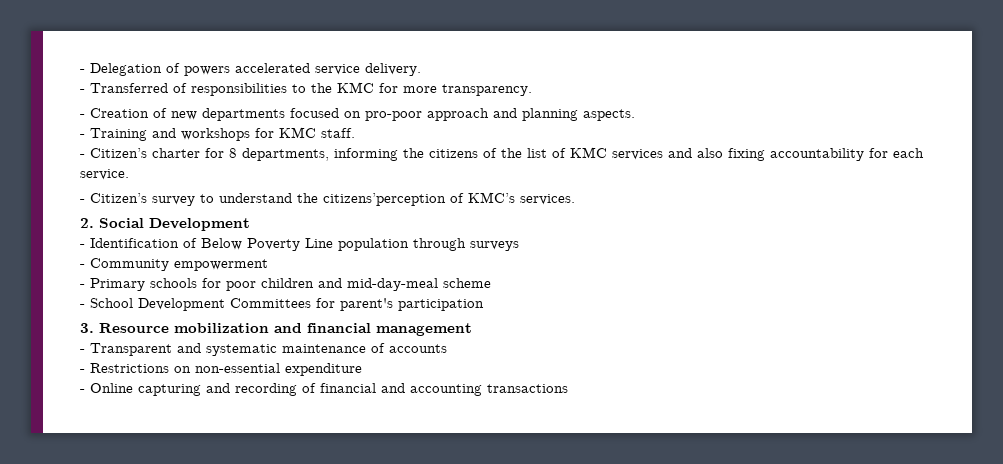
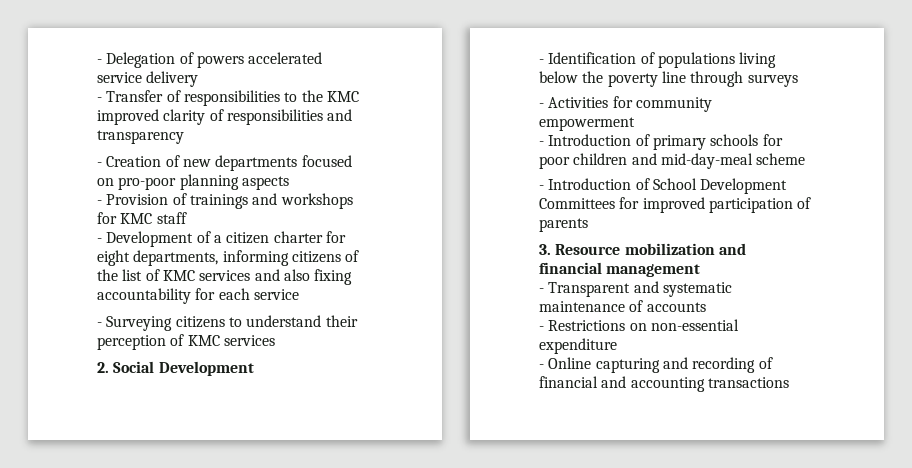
[365,63,421,76] [80,83,168,93] delivery. // - Transferred -> [146,71,199,87] [97,90,164,102] delivery // - Transfer
[379,83,532,96] for more transparency. -> [97,109,353,125] [97,130,184,144] improved clarity of responsibilities and transparency
[427,108,635,121] [80,128,147,141] approach and planning aspects. // - Training -> [179,174,289,190] [97,193,248,209] planning aspects // - Provision of trainings
[321,128,355,138] [80,148,147,158] staff. // - Citizen’s -> [156,212,187,224] [97,231,270,247] staff // - Development of a citizen
[229,148,237,158] 8 -> [97,250,130,266] eight
[403,148,424,158] the -> (289, 258) none
[80,169,129,180] [80,192,575,206] service. // - Citizen’s survey to understand the citizens’perception of KMC’s services. -> [253,289,299,300] [97,315,358,331] [97,334,275,350] service // - Surveying citizens to understand their perception of KMC services
[201,238,409,251] Below Poverty Line population -> [657,52,777,68] [539,71,686,87] populations living below the poverty line
[90,258,169,271] Community -> [548,96,712,112] Activities for community
[90,278,145,291] Primary -> [548,134,706,150] Introduction of primary
(85, 306) none -> [548,178,650,190] Introduction of
[340,298,393,311] parent's -> [642,197,705,213] improved
(484, 305) none -> [797,197,812,209] [539,218,588,232] of parents

